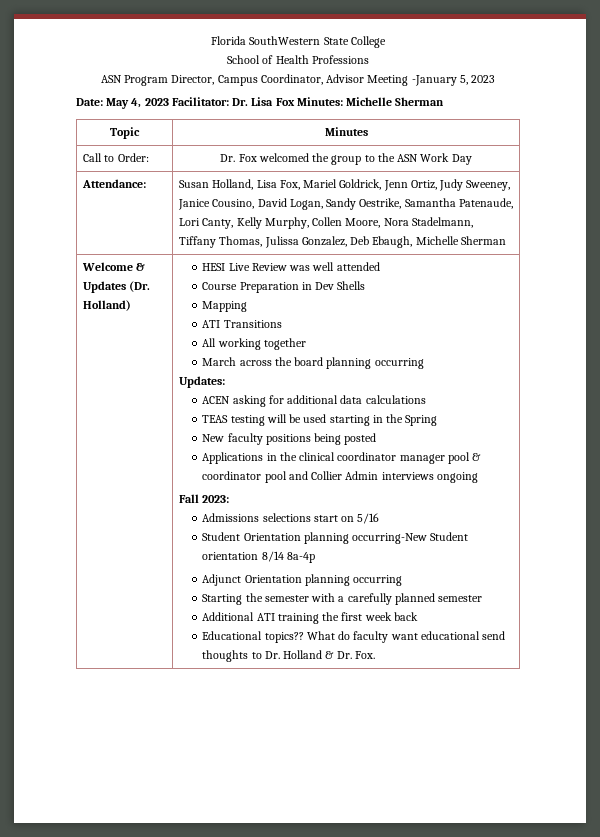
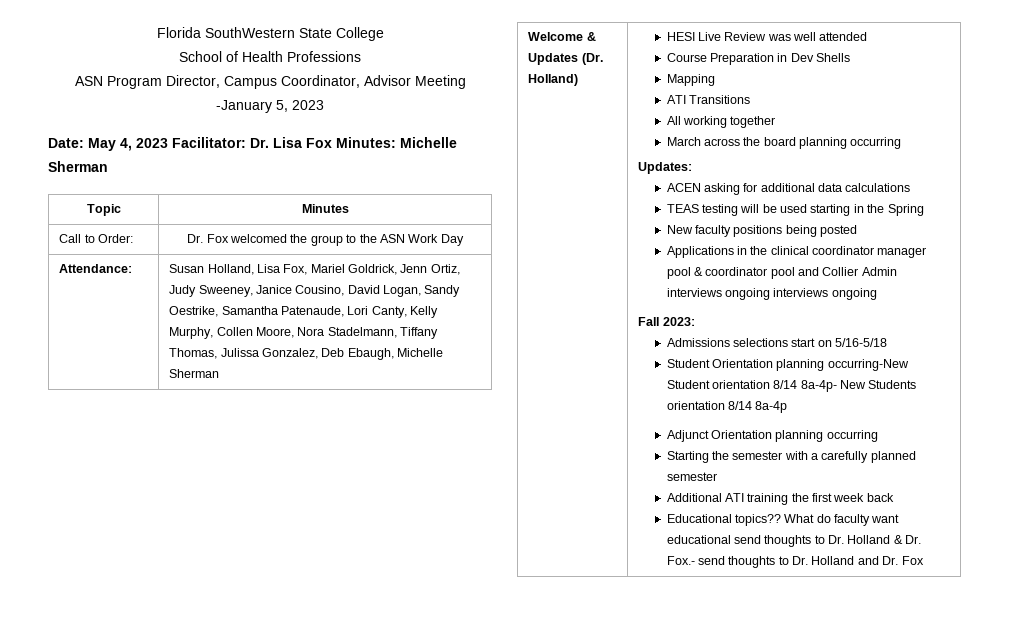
(478, 477) none -> [773,288,877,300] interviews ongoing
[357,513,380,524] 5/16 -> [835,338,888,347] 5/16-5/18
(284, 556) none -> [800,380,917,392] [666,401,752,410] 8a-4p- New Students orientation 8/14
[354,651,375,659] Fox. -> [666,556,924,568] Fox.- send thoughts to Dr. Holland and Dr. Fox

